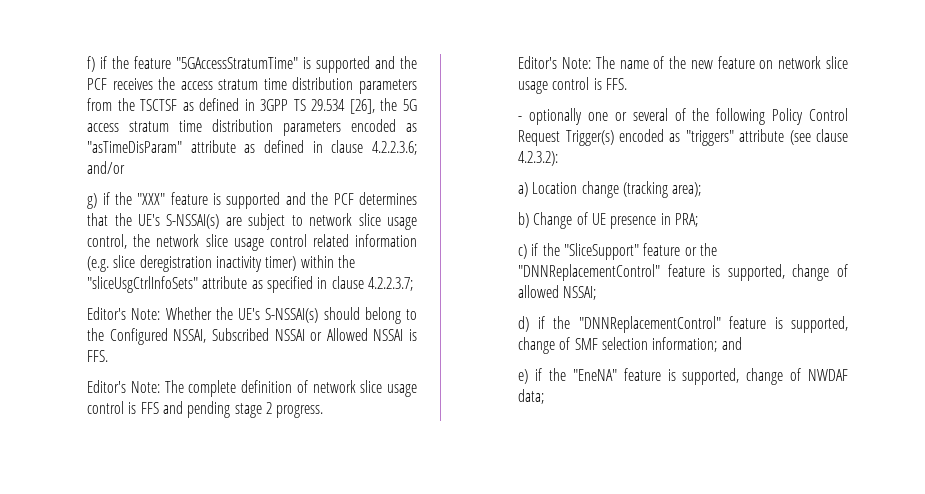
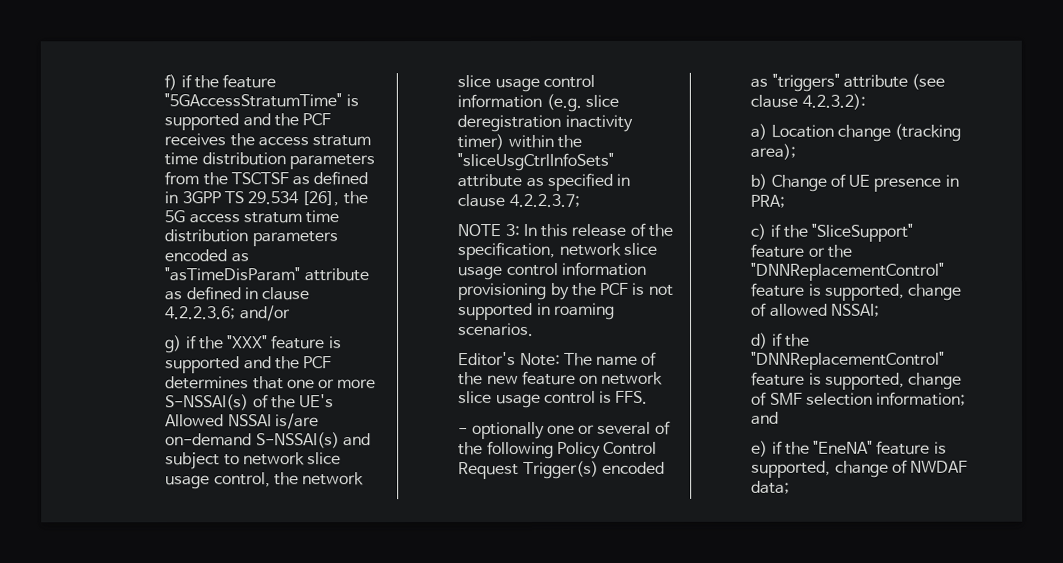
[114,213,242,229] the UE's S-NSSAI(s) are -> [286,379,377,389] [165,394,335,411] [165,413,319,430] [165,432,371,449] one or more S-NSSAI(s) of the UE's Allowed NSSAI is/are on-demand S-NSSAI(s) and
[312,234,349,247] related -> (595, 81) none
[87,307,418,324] [87,328,418,345] [87,350,109,362] [87,380,418,397] [87,401,324,418] Editor's Note: Whether the UE's S-NSSAI(s) should belong to the Configured NSSAI, Subscribed NSSAI or Allowed NSSAI is FFS. // Editor's Note: The complete definition of network slice usage control is FFS and pending stage 2 progress. -> [457,222,674,237] [457,241,657,261] [457,261,646,281] [458,282,674,301] [458,302,615,321] [458,322,535,337] NOTE 3: In this release of the specification, network slice usage control information provisioning by the PCF is not supported in roaming scenarios.

